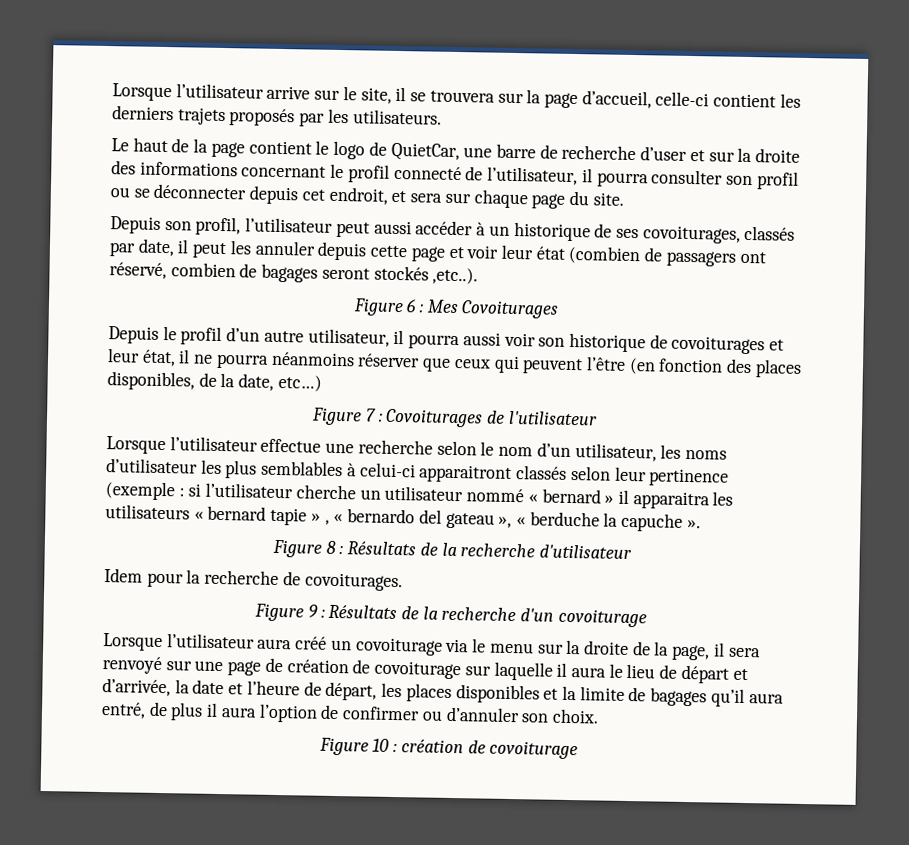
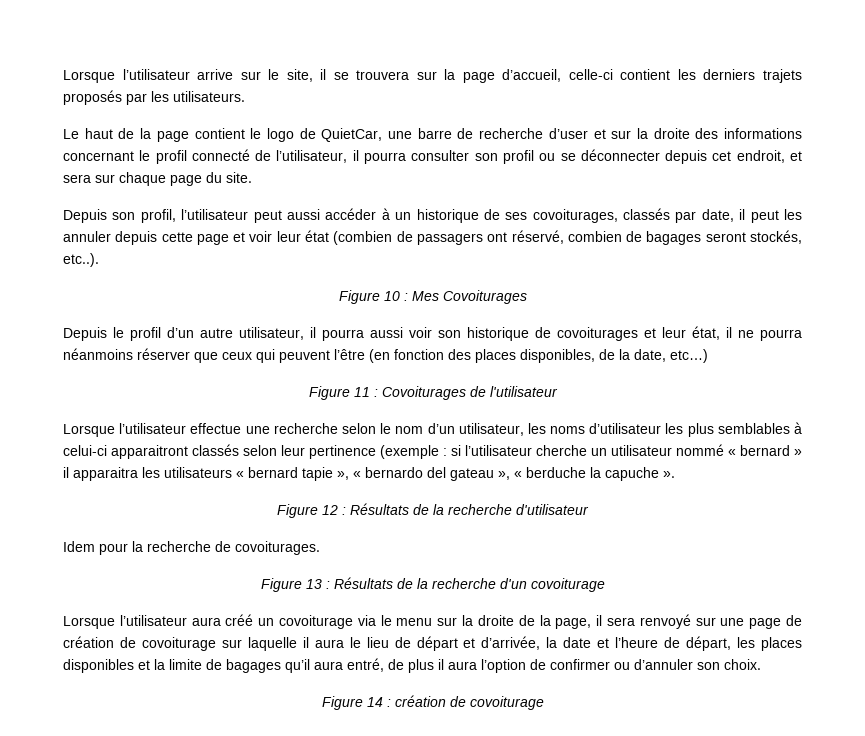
[373,265,479,285] [352,298,417,317] stockés ,etc..). // Figure 6 -> [749,230,802,244] [63,253,99,267] [338,290,400,304] stockés, etc..). // Figure 10
[365,408,376,422] 7 -> [353,387,370,397] 11
[310,513,330,525] » , -> [337,471,349,480] »,
[325,540,336,554] 8 -> [322,505,338,515] 12
[307,604,318,618] 9 -> [305,579,322,589] 13
[372,738,390,752] 10 -> [366,697,383,707] 14

